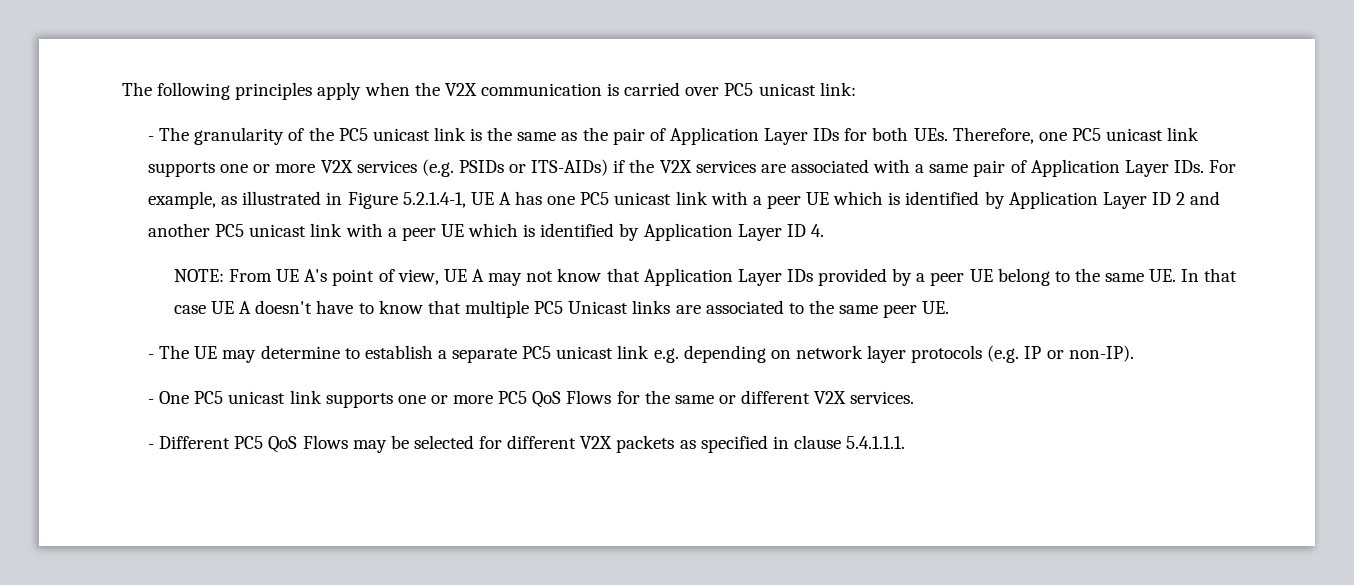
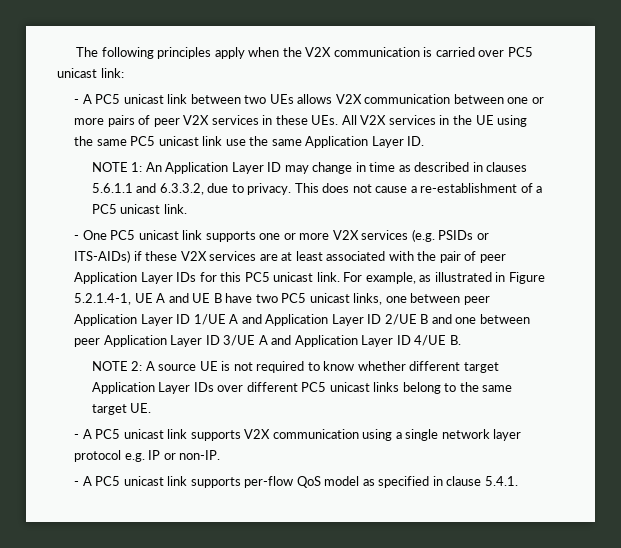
[159,127,1067,145] The granularity of the PC5 unicast link is the same as the pair of Application Layer IDs for both UEs. Therefore, one -> [82,94,544,104] [74,115,528,127] [74,136,425,148] [91,162,528,174] [91,183,543,195] [91,204,187,214] [74,230,107,240] A PC5 unicast link between two UEs allows V2X communication between one or more pairs of peer V2X services in these UEs. All V2X services in the UE using the same PC5 unicast link use the same Application Layer ID. // NOTE 1: An Application Layer ID may change in time as described in clauses 5.6.1.1 and 6.3.3.2, due to privacy. This does not cause a re-establishment of a PC5 unicast link. // - One
[629,159,655,173] the -> [145,251,178,261] these
[790,159,1204,177] associated with a same pair of Application Layer IDs. -> [281,251,506,263] [74,272,340,284] at least associated with the pair of peer Application Layer IDs for this PC5 unicast link.
[515,191,1221,209] [147,223,824,241] [173,268,1238,286] [173,300,950,318] [147,345,1134,363] [147,390,915,408] [147,435,675,453] has one PC5 unicast link with a peer UE which is identified by Application Layer ID 2 and another PC5 unicast link with a peer UE which is identified by Application Layer ID 4. // NOTE: From UE A's point of view, UE A may not know that Application Layer IDs provided by a peer UE belong to the same UE. In that case UE A doesn't have to know that multiple PC5 Unicast links are associated to the same peer UE. // - The UE may determine to establish a separate PC5 unicast link e.g. depending on network layer protocols (e.g. IP or non-IP). // - One PC5 unicast link supports one or more PC5 QoS Flows for the same or different V2X services. // - Different PC5 QoS Flows may be selected for different V2X packets -> [168,293,490,305] [74,314,530,326] [74,335,461,347] [91,361,499,373] [91,382,513,394] [91,403,152,415] [74,429,522,441] [74,450,221,462] [74,476,360,488] and UE B have two PC5 unicast links, one between peer Application Layer ID 1/UE A and Application Layer ID 2/UE B and one between peer Application Layer ID 3/UE A and Application Layer ID 4/UE B. // NOTE 2: A source UE is not required to know whether different target Application Layer IDs over different PC5 unicast links belong to the same target UE. // - A PC5 unicast link supports V2X communication using a single network layer protocol e.g. IP or non-IP. // - A PC5 unicast link supports per-flow QoS model
[846,436,906,449] 5.4.1.1.1. -> [484,476,518,486] 5.4.1.

